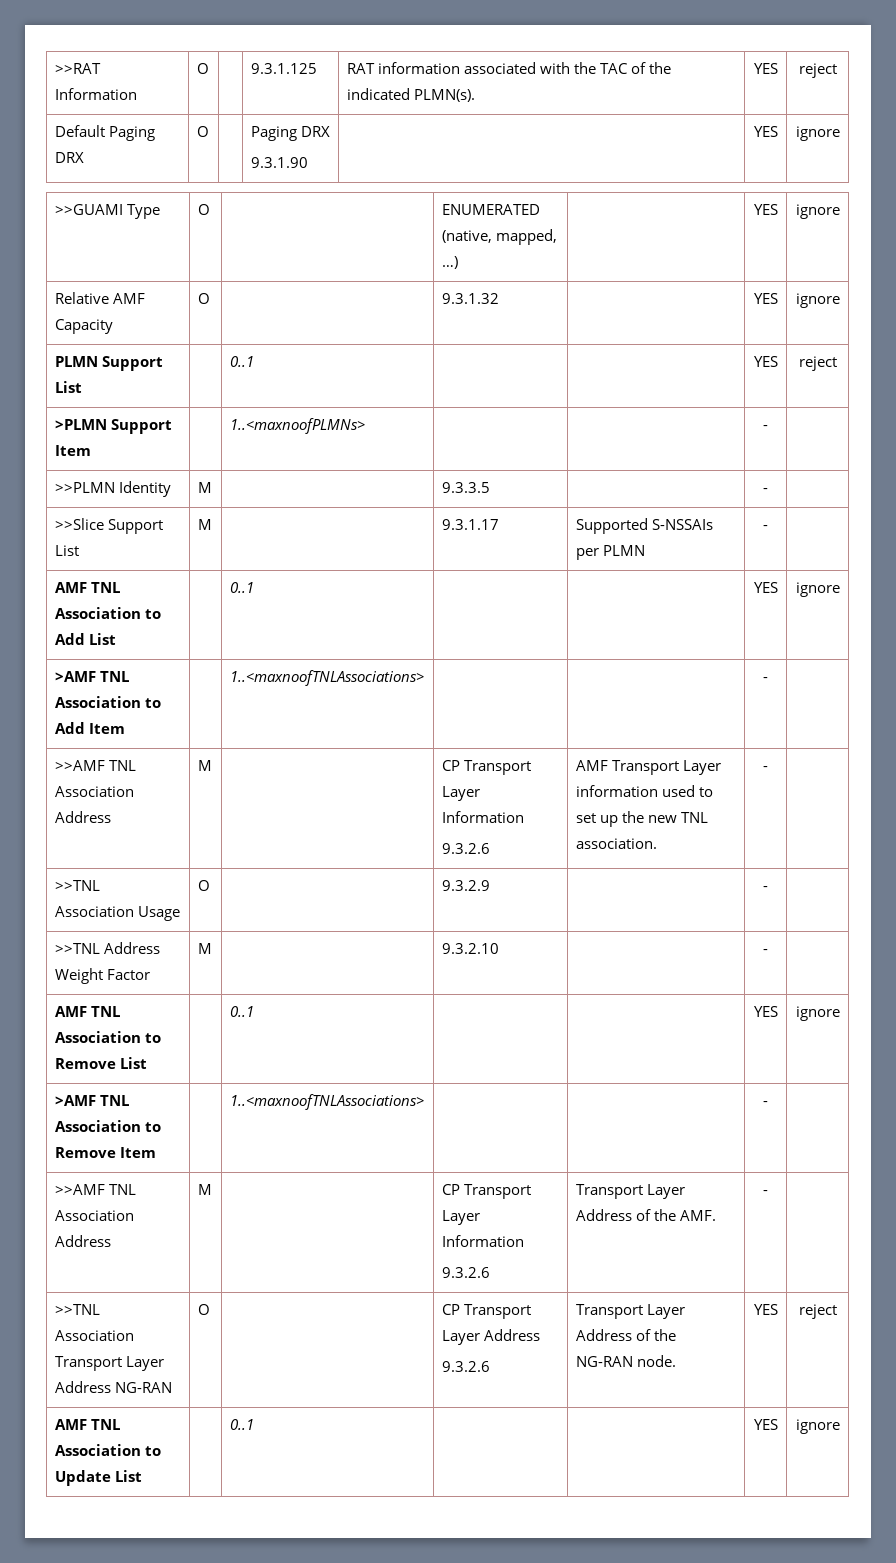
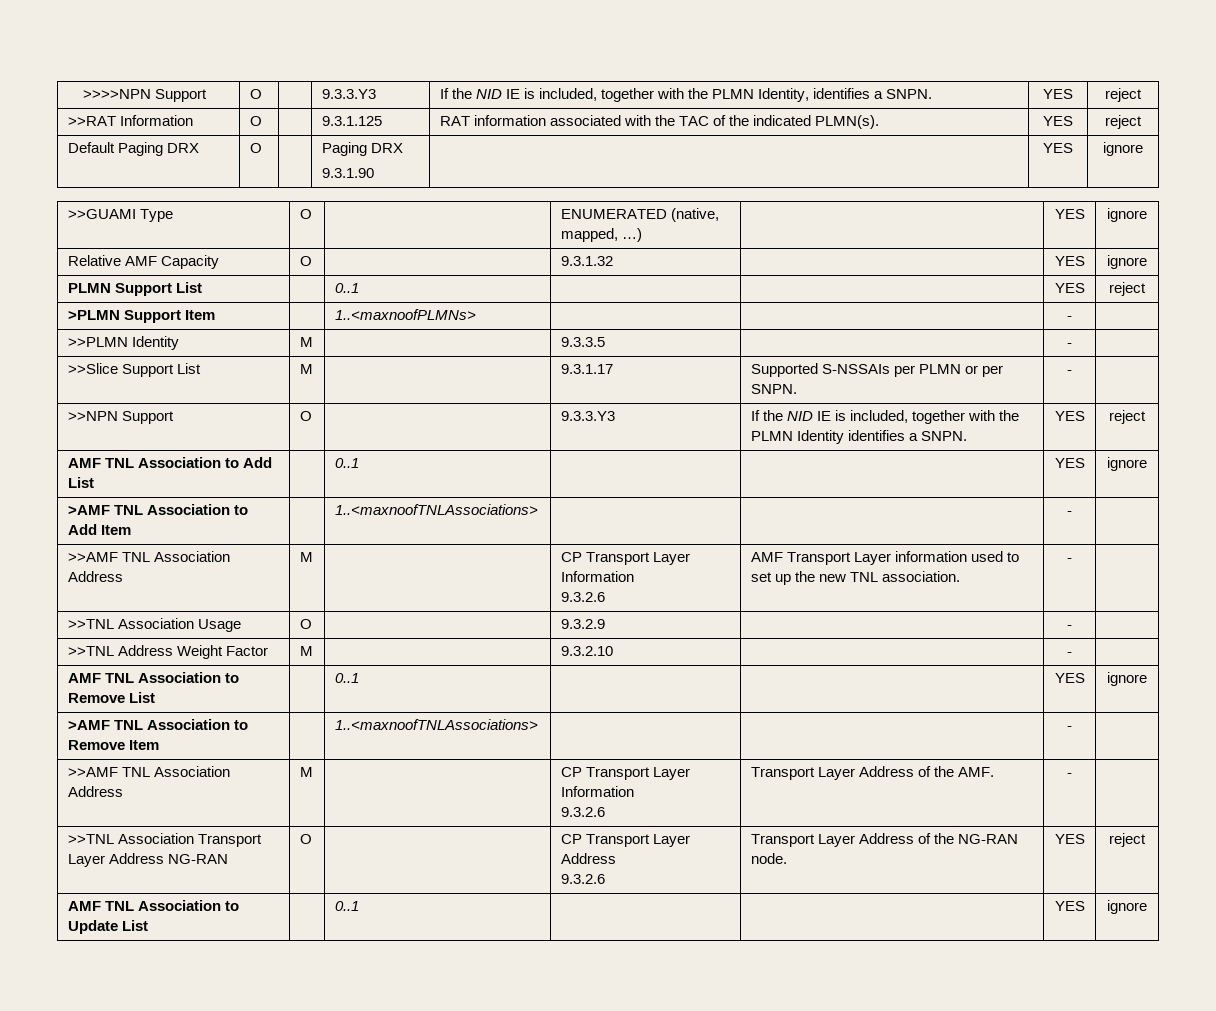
(54, 68) none -> [82,89,207,102] [249,89,262,99] [321,89,376,99] [439,88,933,102] [1043,89,1073,99] [1105,88,1142,102] >>>>NPN Support | O | | 9.3.3.Y3 | If the NID IE is included, together with the PLMN Identity, identifies a SNPN. | YES | reject //
[763,525,768,530] | - | -> [964,365,1003,377] [750,384,797,394] [1067,370,1072,374] [67,411,174,424] [299,411,312,421] [560,411,615,421] [750,410,1020,424] [750,430,967,444] [1054,411,1085,421] [1109,410,1146,424] or per SNPN. | - | // >>NPN Support | O | | 9.3.3.Y3 | If the NID IE is included, together with the PLMN Identity identifies a SNPN. | YES | reject

